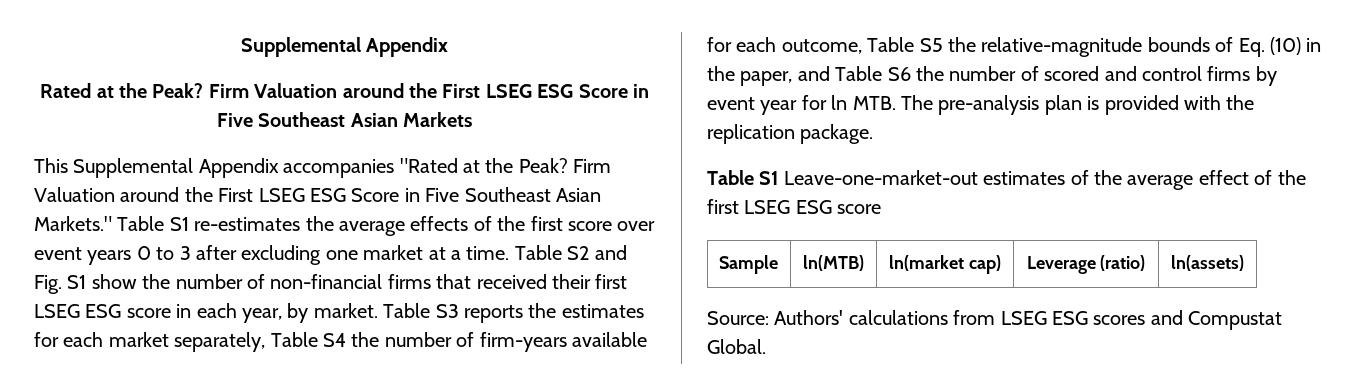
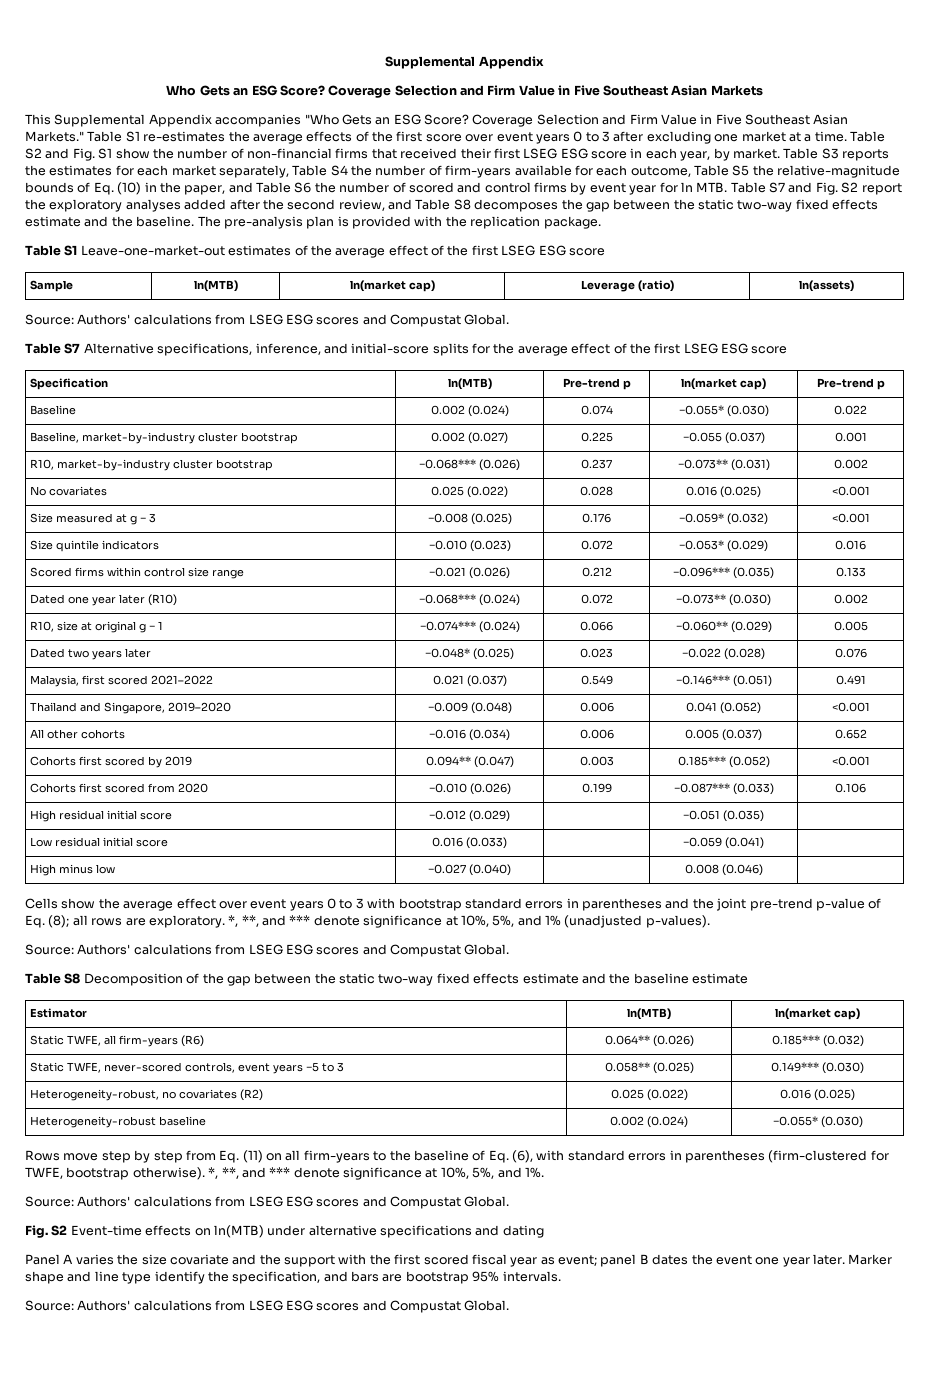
[40,83,628,98] Rated at the Peak? Firm Valuation around the First LSEG ESG Score -> [166,85,555,98] Who Gets an ESG Score? Coverage Selection and Firm Value
[399,158,612,173] [34,187,400,202] "Rated at the Peak? Firm Valuation around the First LSEG ESG Score -> [304,114,697,127] "Who Gets an ESG Score? Coverage Selection and Firm Value
(896, 103) none -> [730,182,902,195] [25,199,879,212] [25,216,195,227] Table S7 and Fig. S2 report the exploratory analyses added after the second review, and Table S8 decomposes the gap between the static two-way fixed effects estimate and the baseline.
(766, 346) none -> [25,343,788,356] [30,378,109,390] [447,378,492,390] [562,378,631,390] [681,378,766,390] [816,378,885,390] [30,405,77,415] [430,405,509,417] [580,405,613,415] [678,405,769,417] [834,405,867,415] [30,432,299,444] [431,432,508,444] [580,432,613,442] [682,432,765,444] [834,432,867,442] [30,459,274,471] [419,459,520,471] [581,459,612,469] [677,459,770,471] [833,459,868,469] [30,486,108,496] [431,486,508,498] [580,486,613,496] [686,486,761,498] [831,486,870,496] [30,513,157,525] [427,513,512,525] [582,513,611,523] [679,513,768,525] [831,513,870,523] [30,540,160,552] [428,540,511,552] [580,540,613,550] [679,540,768,552] [835,540,866,550] [30,567,245,579] [429,567,510,579] [581,567,612,577] [673,567,774,579] [835,567,866,577] [30,594,178,606] [419,594,520,606] [580,594,613,604] [676,594,771,606] [833,594,868,604] [30,621,164,633] [419,621,520,633] [580,621,613,631] [675,621,772,633] [833,621,868,631] [30,648,152,660] [425,648,514,660] [580,648,613,658] [682,648,765,660] [834,648,867,658] [30,675,214,687] [432,675,507,687] [580,675,613,685] [675,675,772,687] [835,675,866,685] [30,702,232,714] [427,702,512,714] [579,702,614,712] [686,702,761,714] [831,702,870,712] [30,729,126,739] [429,729,510,741] [579,729,614,739] [685,729,762,741] [834,729,867,739] [30,756,193,768] [425,756,514,768] [579,756,614,766] [677,756,770,768] [831,756,870,766] [30,783,209,793] [428,783,511,795] [581,783,612,793] [673,783,774,795] [835,783,866,793] [30,810,173,822] [429,810,510,822] [683,810,764,822] [30,837,169,847] [432,837,507,849] [683,837,764,849] [30,864,116,876] [428,864,511,876] [684,864,763,876] [25,898,882,911] [25,915,710,928] [25,944,510,957] [25,973,748,986] [30,1008,88,1018] [627,1008,671,1020] [775,1008,860,1020] [30,1035,205,1047] [604,1035,694,1047] [771,1035,864,1047] [30,1062,345,1074] [604,1062,694,1074] [771,1062,864,1074] [30,1089,264,1101] [610,1089,688,1101] [780,1089,855,1101] [30,1116,207,1128] [610,1116,688,1128] [772,1116,863,1128] [25,1150,889,1163] [25,1167,544,1180] [25,1196,510,1209] [25,1225,544,1238] [25,1254,893,1267] [25,1271,561,1284] [25,1300,510,1313] // Table S7 Alternative specifications, inference, and initial-score splits for the average effect of the first LSEG ESG score // Specification | ln(MTB) | Pre-trend p | ln(market cap) | Pre-trend p // Baseline | 0.002 (0.024) | 0.074 | −0.055* (0.030) | 0.022 // Baseline, market-by-industry cluster bootstrap | 0.002 (0.027) | 0.225 | −0.055 (0.037) | 0.001 // R10, market-by-industry cluster bootstrap | −0.068*** (0.026) | 0.237 | −0.073** (0.031) | 0.002 // No covariates | 0.025 (0.022) | 0.028 | 0.016 (0.025) | <0.001 // Size measured at g − 3 | −0.008 (0.025) | 0.176 | −0.059* (0.032) | <0.001 // Size quintile indicators | −0.010 (0.023) | 0.072 | −0.053* (0.029) | 0.016 // Scored firms within control size range | −0.021 (0.026) | 0.212 | −0.096*** (0.035) | 0.133 // Dated one year later (R10) | −0.068*** (0.024) | 0.072 | −0.073** (0.030) | 0.002 // R10, size at original g − 1 | −0.074*** (0.024) | 0.066 | −0.060** (0.029) | 0.005 // Dated two years later | −0.048* (0.025) | 0.023 | −0.022 (0.028) | 0.076 // Malaysia, first scored 2021–2022 | 0.021 (0.037) | 0.549 | −0.146*** (0.051) | 0.491 // Thailand and Singapore, 2019–2020 | −0.009 (0.048) | 0.006 | 0.041 (0.052) | <0.001 // All other cohorts | −0.016 (0.034) | 0.006 | 0.005 (0.037) | 0.652 // Cohorts first scored by 2019 | 0.094** (0.047) | 0.003 | 0.185*** (0.052) | <0.001 // Cohorts first scored from 2020 | −0.010 (0.026) | 0.199 | −0.087*** (0.033) | 0.106 // High residual initial score | −0.012 (0.029) | | −0.051 (0.035) | // Low residual initial score | 0.016 (0.033) | | −0.059 (0.041) | // High minus low | −0.027 (0.040) | | 0.008 (0.046) | // Cells show the average effect over event years 0 to 3 with bootstrap standard errors in parentheses and the joint pre-trend p-value of Eq. (8); all rows are exploratory. *, **, and *** denote significance at 10%, 5%, and 1% (unadjusted p-values). // Source: Authors' calculations from LSEG ESG scores and Compustat Global. // Table S8 Decomposition of the gap between the static two-way fixed effects estimate and the baseline estimate // Estimator | ln(MTB) | ln(market cap) // Static TWFE, all firm-years (R6) | 0.064** (0.026) | 0.185*** (0.032) // Static TWFE, never-scored controls, event years −5 to 3 | 0.058** (0.025) | 0.149*** (0.030) // Heterogeneity-robust, no covariates (R2) | 0.025 (0.022) | 0.016 (0.025) // Heterogeneity-robust baseline | 0.002 (0.024) | −0.055* (0.030) // Rows move step by step from Eq. (11) on all firm-years to the baseline of Eq. (6), with standard errors in parentheses (firm-clustered for TWFE, bootstrap otherwise). *, **, and *** denote significance at 10%, 5%, and 1%. // Source: Authors' calculations from LSEG ESG scores and Compustat Global. // Fig. S2 Event-time effects on ln(MTB) under alternative specifications and dating // Panel A varies the size covariate and the support with the first scored fiscal year as event; panel B dates the event one year later. Marker shape and line type identify the specification, and bars are bootstrap 95% intervals. // Source: Authors' calculations from LSEG ESG scores and Compustat Global.

